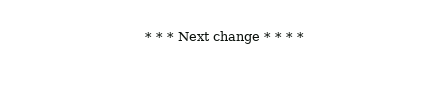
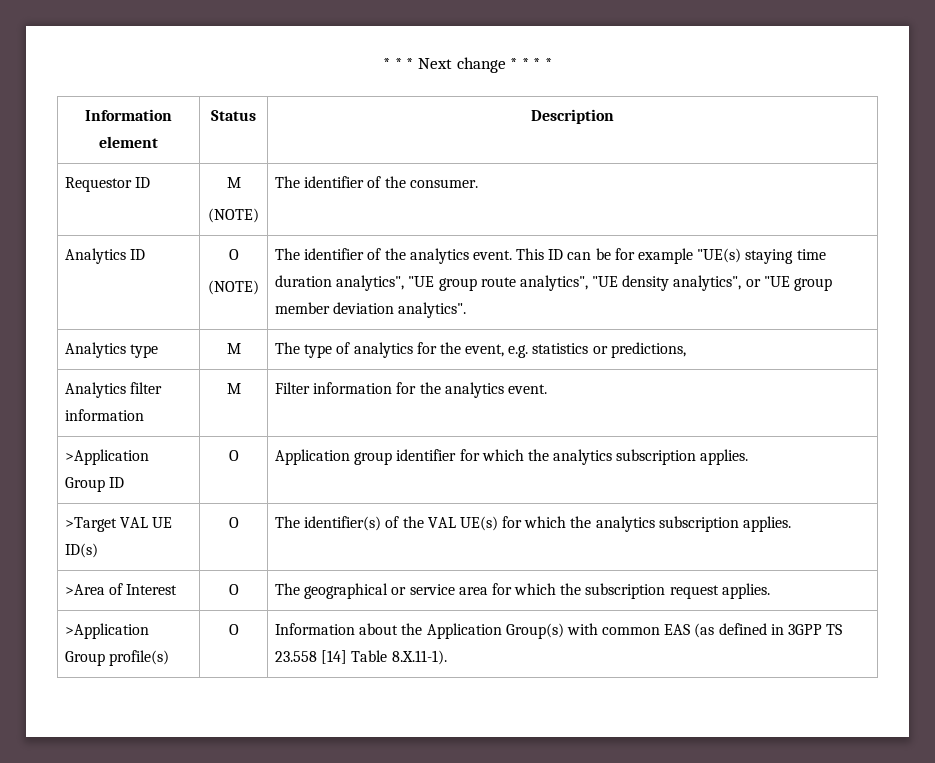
(304, 36) none -> [85,109,172,121] [99,136,158,148] [211,110,256,121] [531,109,614,124] [64,177,151,192] [226,177,241,188] [208,208,259,223] [274,176,478,188] [64,248,146,264] [228,249,239,260] [208,280,259,295] [274,248,826,264] [274,275,833,291] [274,302,467,318] [64,342,159,358] [226,343,241,354] [274,342,686,358] [64,382,163,398] [64,409,144,421] [226,383,241,394] [274,382,547,398] [64,449,149,465] [64,477,125,492] [228,450,239,461] [274,449,749,465] [64,517,173,532] [64,543,98,558] [228,517,239,528] [274,516,792,532] [64,583,178,595] [228,584,239,595] [274,583,770,599] [64,623,149,639] [64,650,170,666] [228,624,239,635] [274,623,843,639] [274,650,447,665] // Information element | Status | Description // Requestor ID | M // (NOTE) | The identifier of the consumer. // Analytics ID | O // (NOTE) | The identifier of the analytics event. This ID can be for example "UE(s) staying time duration analytics", "UE group route analytics", "UE density analytics", or "UE group member deviation analytics". // Analytics type | M | The type of analytics for the event, e.g. statistics or predictions, // Analytics filter information | M | Filter information for the analytics event. // >Application Group ID | O | Application group identifier for which the analytics subscription applies. // >Target VAL UE ID(s) | O | The identifier(s) of the VAL UE(s) for which the analytics subscription applies. // >Area of Interest | O | The geographical or service area for which the subscription request applies. // >Application Group profile(s) | O | Information about the Application Group(s) with common EAS (as defined in 3GPP TS 23.558 [14] Table 8.X.11-1).

